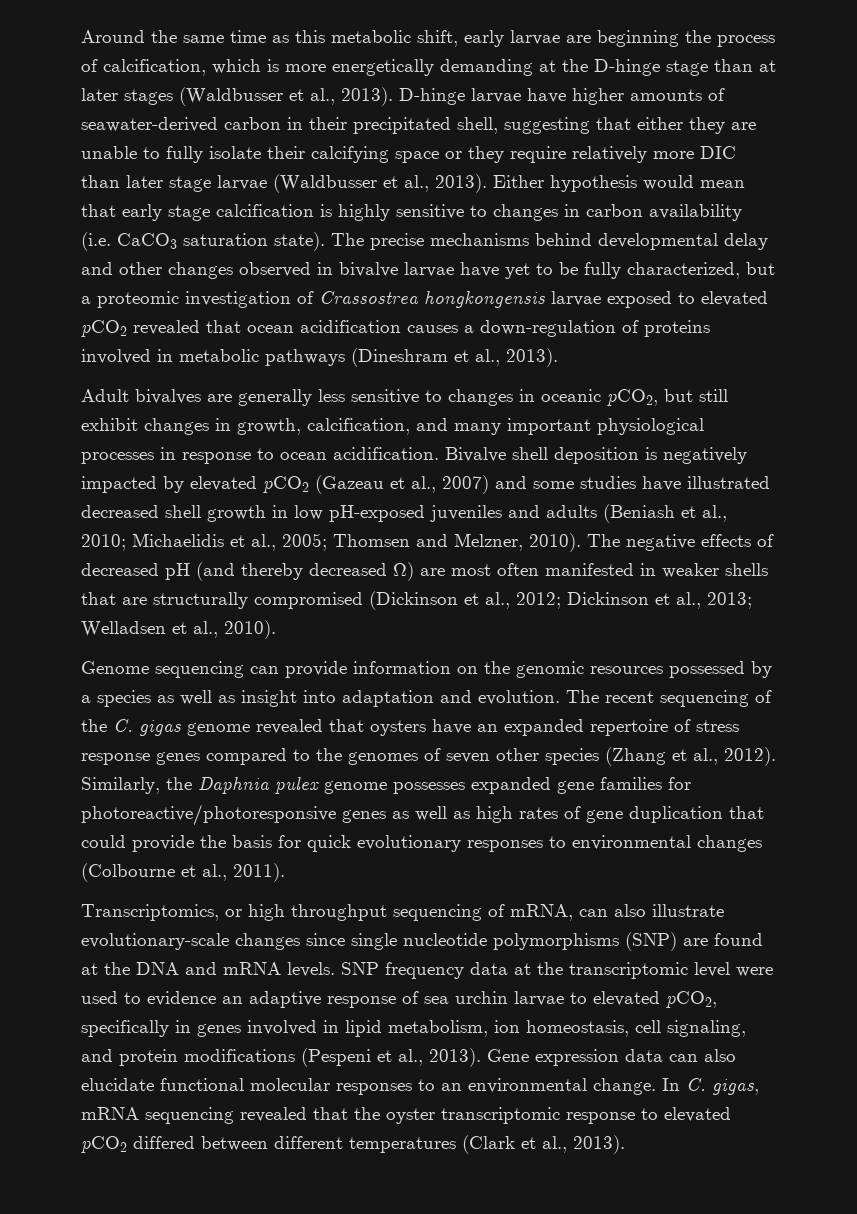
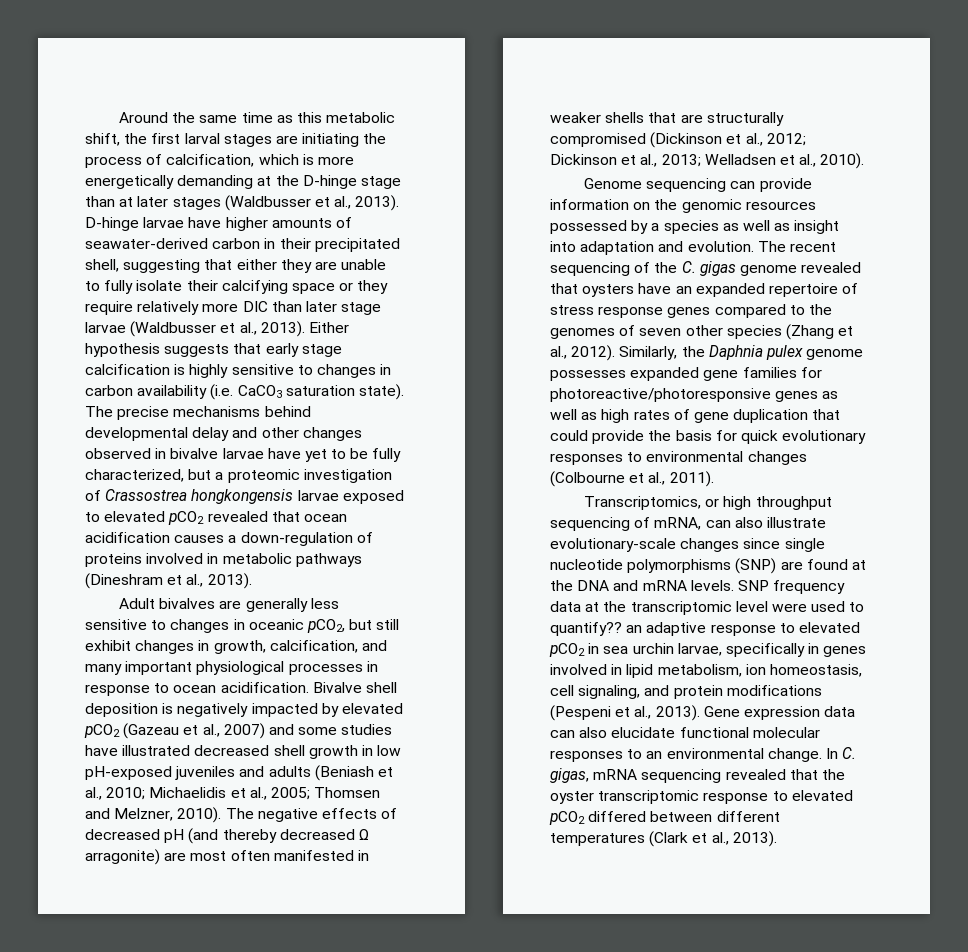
[464,30,679,47] early larvae are beginning -> [124,133,360,147] the first larval stages are initiating
[643,175,745,190] would mean -> [164,344,230,357] suggests
[393,562,414,581] Ω) -> [358,829,369,840] [85,849,160,865] Ω arragonite)
[147,991,216,1006] evidence -> [550,622,622,636] quantify??
[402,991,717,1008] of sea urchin larvae to elevated pCO2, -> [779,622,860,633] [549,643,722,657] to elevated pCO2 in sea urchin larvae,

